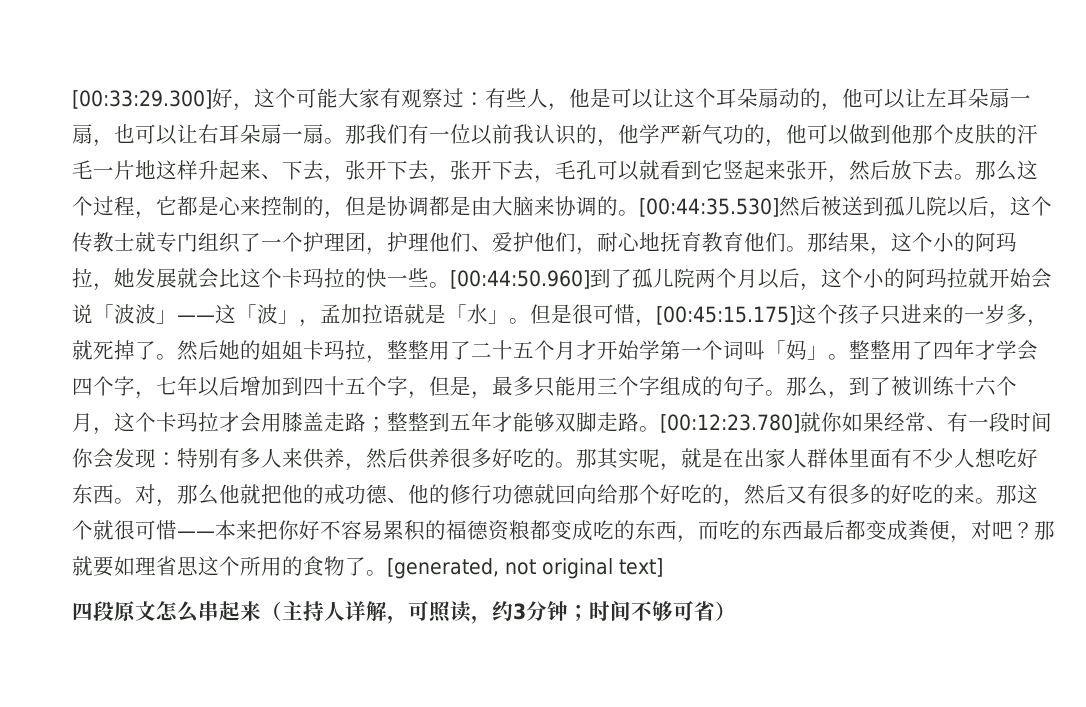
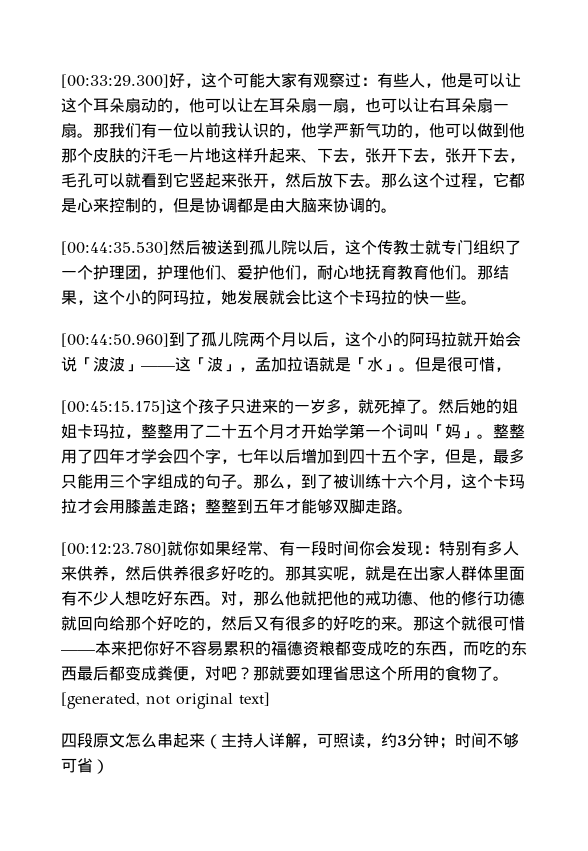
(639, 213) none -> (397, 210) //
(450, 285) none -> (477, 302) //
(656, 323) none -> (511, 369) //
(660, 429) none -> (413, 511) //

